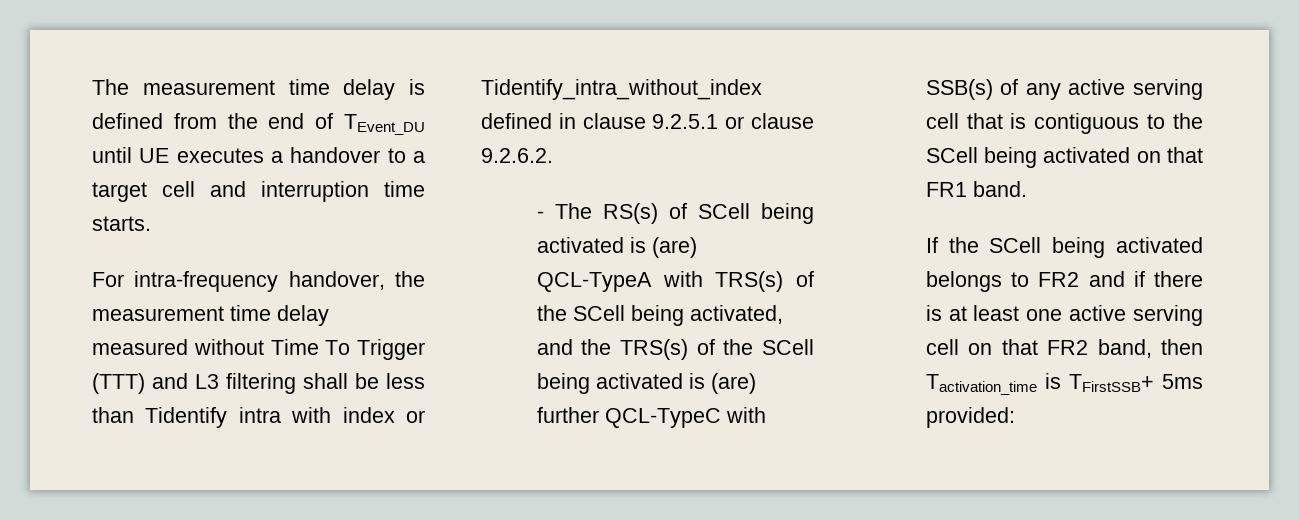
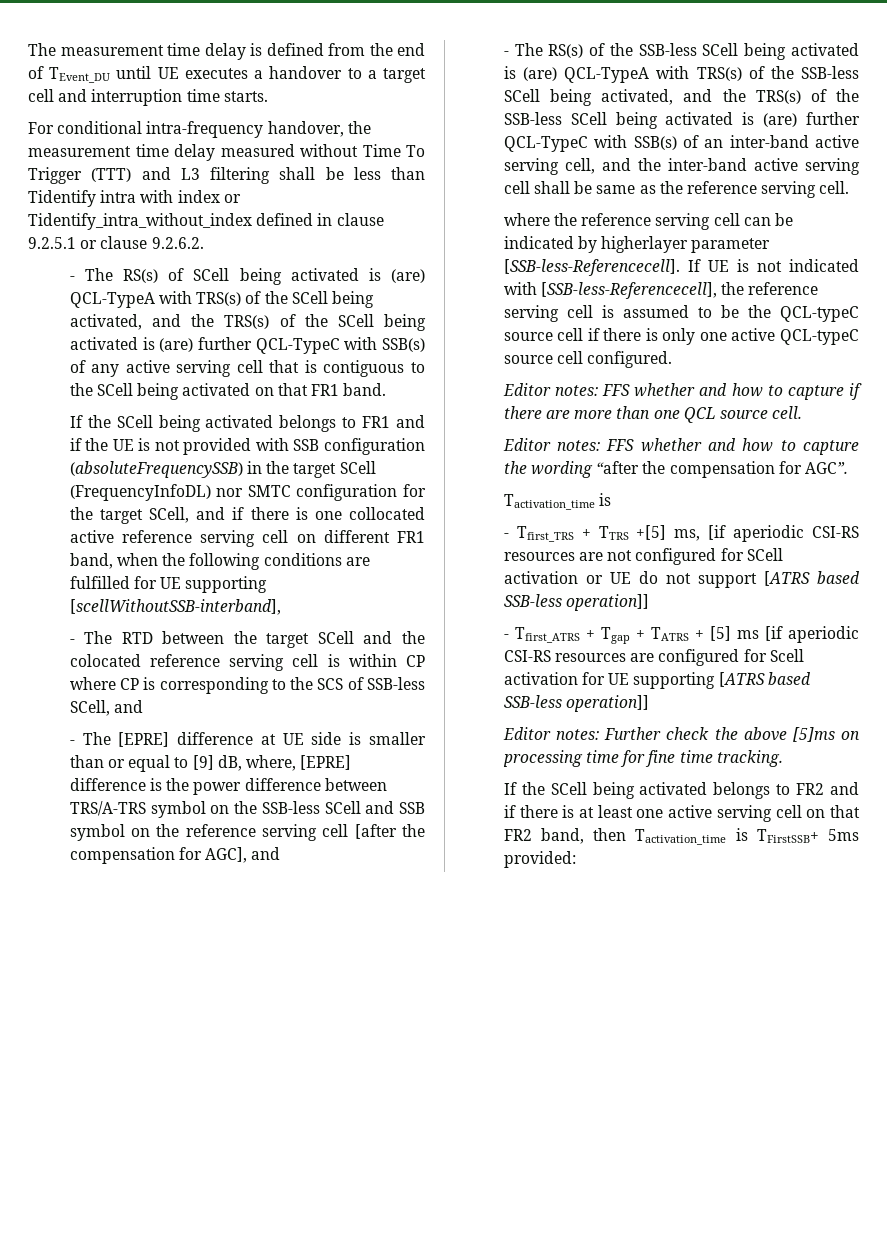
(124, 279) none -> [57,121,143,134] conditional
(1027, 189) none -> [69,415,426,432] [69,438,425,455] [69,461,376,478] [69,484,426,501] [69,507,426,524] [69,530,425,547] [69,553,370,570] [69,576,268,593] [69,599,281,615] [69,631,426,648] [69,654,425,671] [69,677,426,694] [69,700,144,716] [69,732,427,747] [69,755,352,772] [69,778,387,795] [69,801,425,818] [69,824,425,841] [69,847,281,864] [503,43,859,60] [503,66,859,83] [503,89,859,106] [503,112,860,129] [503,135,859,152] [503,158,860,175] [503,181,850,198] [503,213,793,230] [503,236,771,253] [503,259,859,276] [503,282,819,299] [503,305,859,322] [503,328,859,345] [503,351,673,368] [502,383,862,400] [503,406,803,423] [502,438,859,455] [503,461,848,478] [503,493,612,510] [503,525,859,542] [503,548,783,565] [503,571,860,588] [503,594,650,611] [503,626,859,644] [503,649,804,666] [503,672,811,689] [503,695,650,712] [502,727,860,742] [502,750,783,767] // If the SCell being activated belongs to FR1 and if the UE is not provided with SSB configuration (absoluteFrequencySSB) in the target SCell (FrequencyInfoDL) nor SMTC configuration for the target SCell, and if there is one collocated active reference serving cell on different FR1 band, when the following conditions are fulfilled for UE supporting [scellWithoutSSB-interband], // - The RTD between the target SCell and the colocated reference serving cell is within CP where CP is corresponding to the SCS of SSB-less SCell, and // - The [EPRE] difference at UE side is smaller than or equal to [9] dB, where, [EPRE] difference is the power difference between TRS/A-TRS symbol on the SSB-less SCell and SSB symbol on the reference serving cell [after the compensation for AGC], and // - The RS(s) of the SSB-less SCell being activated is (are) QCL-TypeA with TRS(s) of the SSB-less SCell being activated, and the TRS(s) of the SSB-less SCell being activated is (are) further QCL-TypeC with SSB(s) of an inter-band active serving cell, and the inter-band active serving cell shall be same as the reference serving cell. // where the reference serving cell can be indicated by higherlayer parameter [SSB-less-Referencecell]. If UE is not indicated with [SSB-less-Referencecell], the reference serving cell is assumed to be the QCL-typeC source cell if there is only one active QCL-typeC source cell configured. // Editor notes: FFS whether and how to capture if there are more than one QCL source cell. // Editor notes: FFS whether and how to capture the wording “after the compensation for AGC”. // Tactivation_time is // - Tfirst_TRS + TTRS +[5] ms, [if aperiodic CSI-RS resources are not configured for SCell activation or UE do not support [ATRS based SSB-less operation]] // - Tfirst_ATRS + Tgap + TATRS + [5] ms [if aperiodic CSI-RS resources are configured for Scell activation for UE supporting [ATRS based SSB-less operation]] // Editor notes: Further check the above [5]ms on processing time for fine time tracking.

